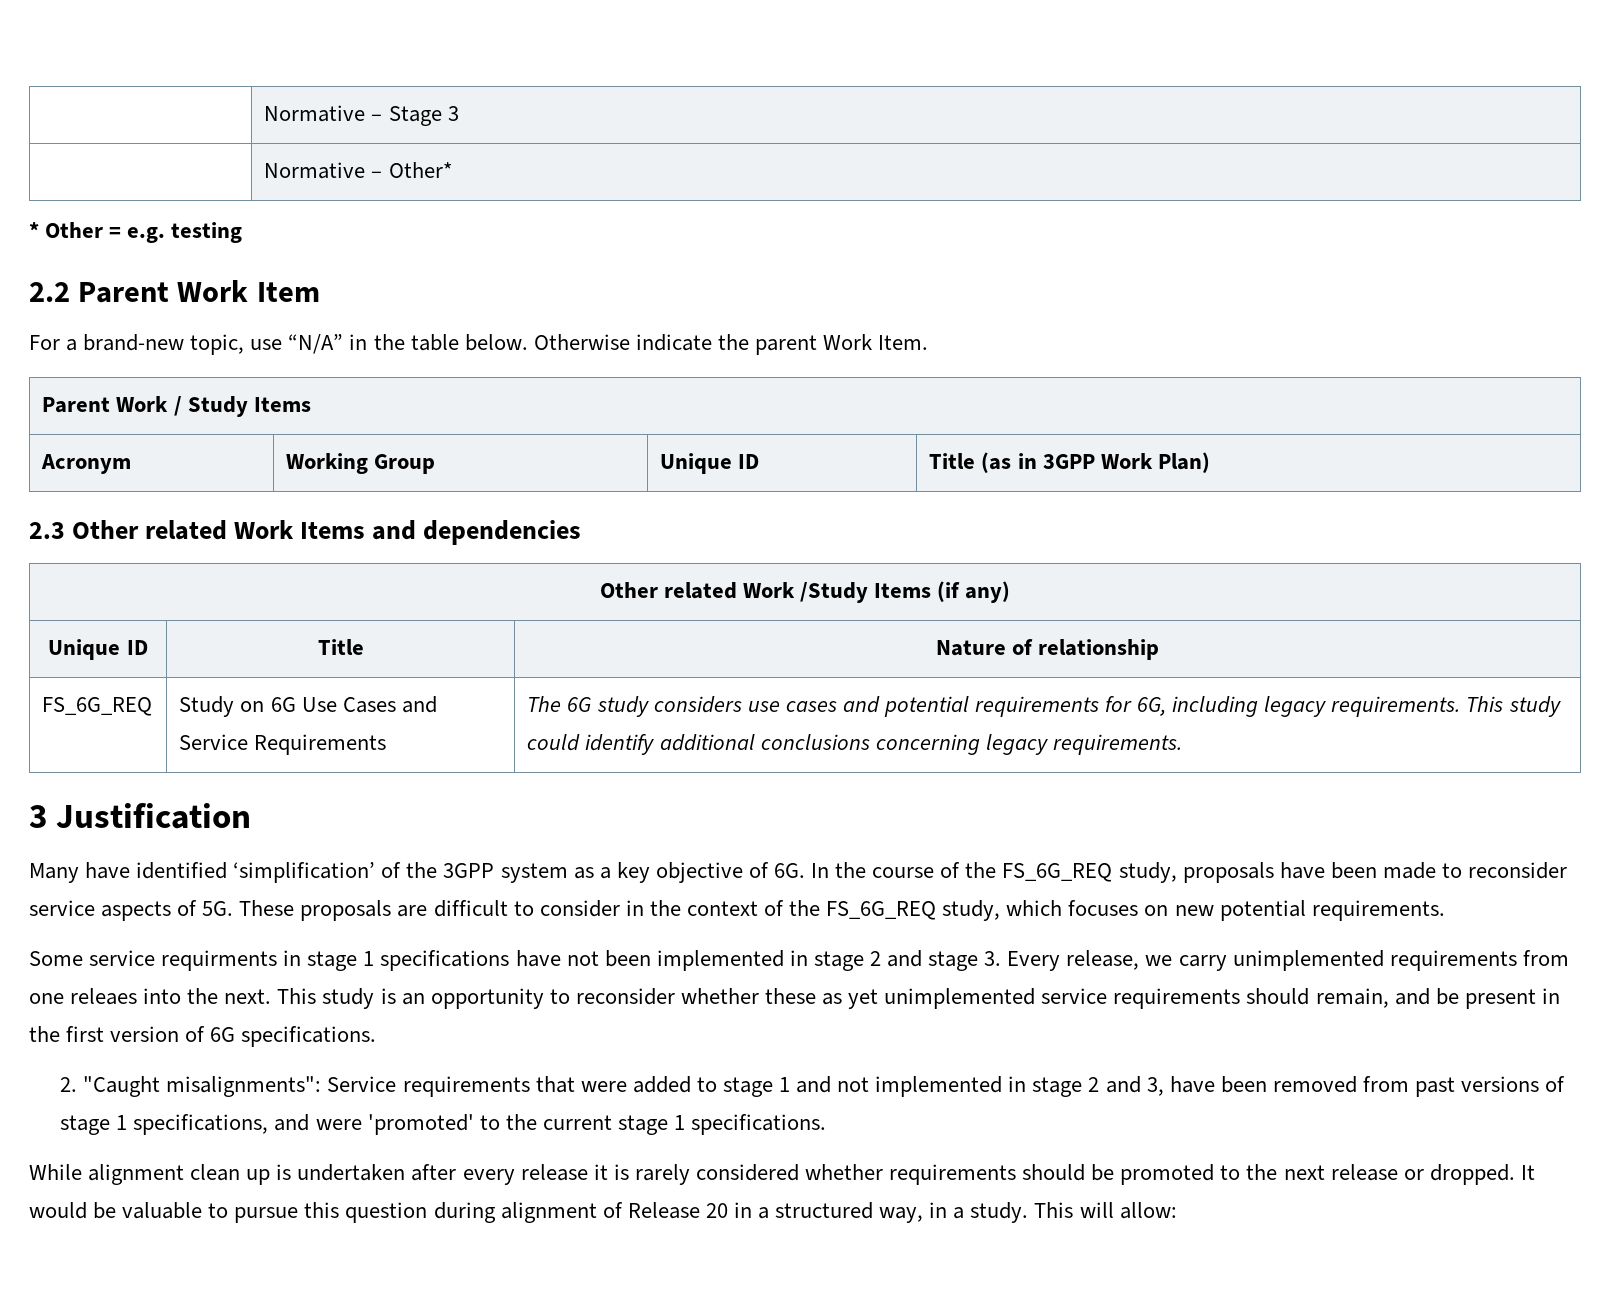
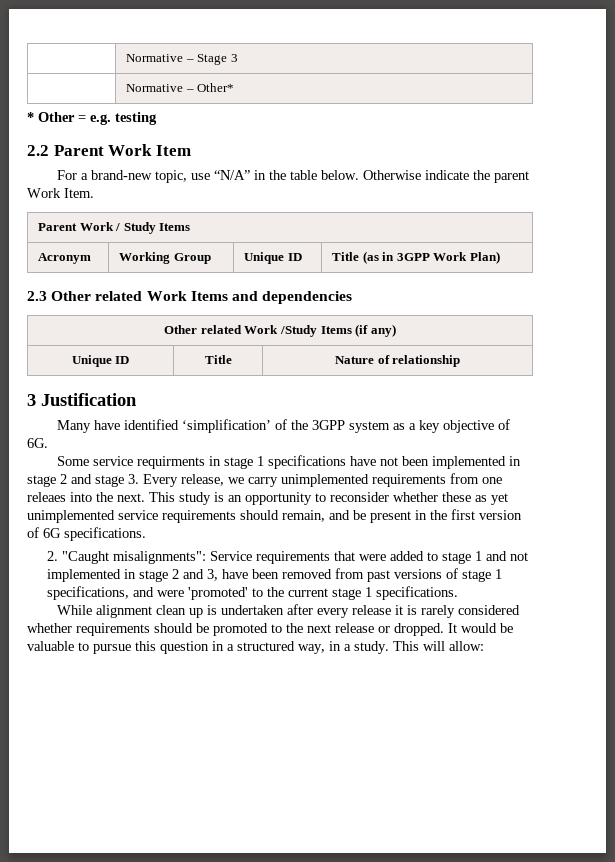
[42,697,153,716] [179,696,437,717] [179,734,387,755] [527,696,1561,717] [527,734,1182,755] // FS_6G_REQ | Study on 6G Use Cases and Service Requirements | The 6G study considers use cases and potential requirements for 6G, including legacy requirements. This study could identify additional conclusions concerning legacy requirements. -> (461, 361) none
[811,862,1567,883] [29,900,1445,921] In the course of the FS_6G_REQ study, proposals have been made to reconsider service aspects of 5G. These proposals are difficult to consider in the context of the FS_6G_REQ study, which focuses on new potential requirements. -> (48, 443) none
[433,1202,728,1223] during alignment of Release 20 -> (209, 647) none

